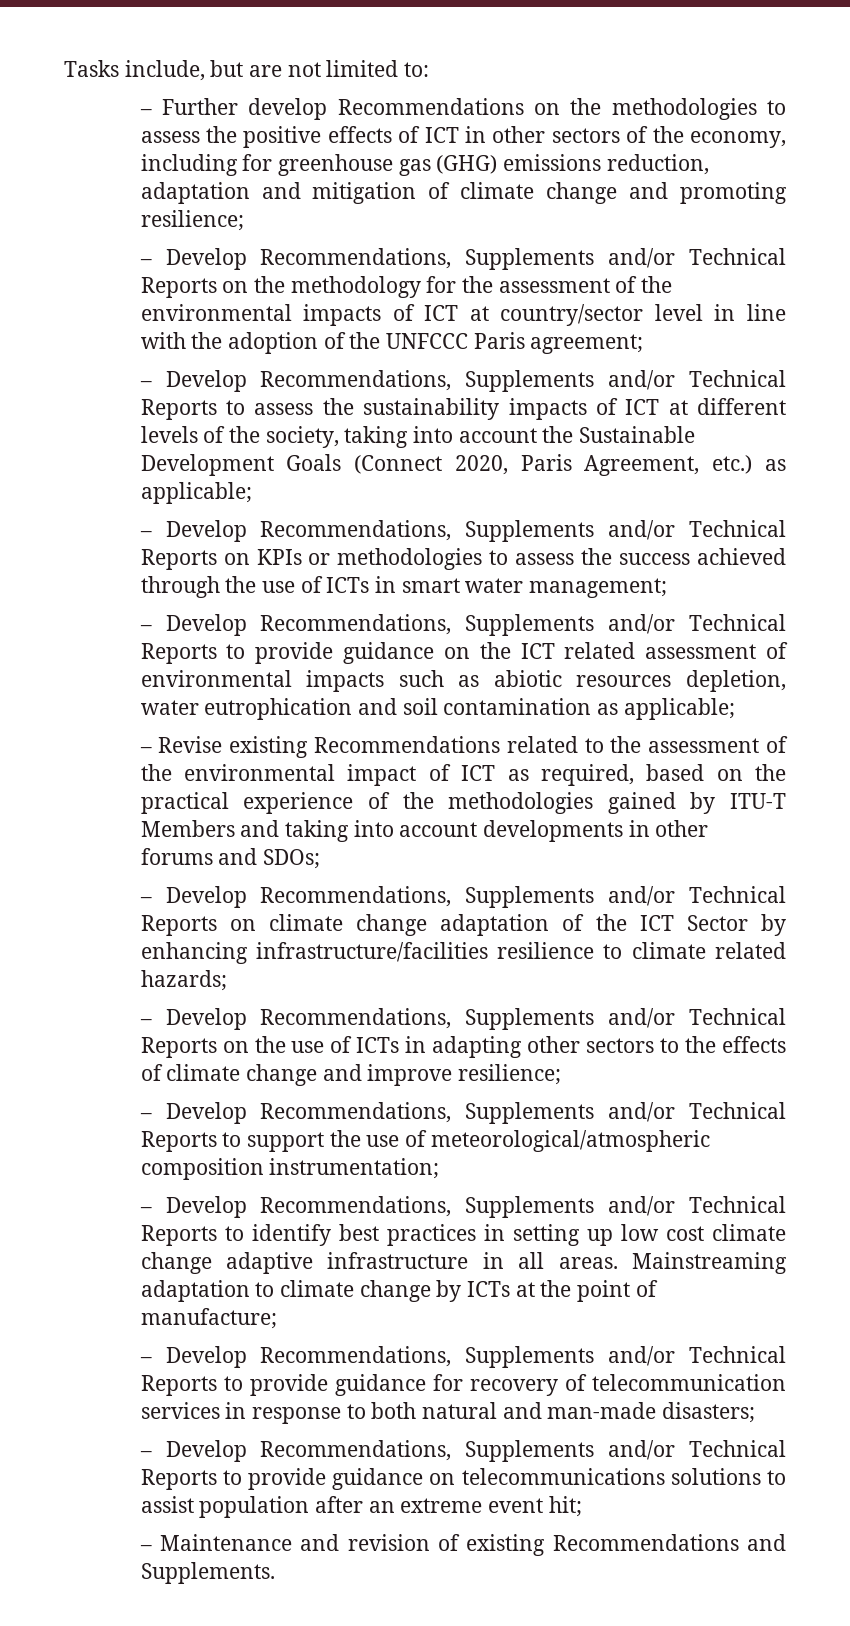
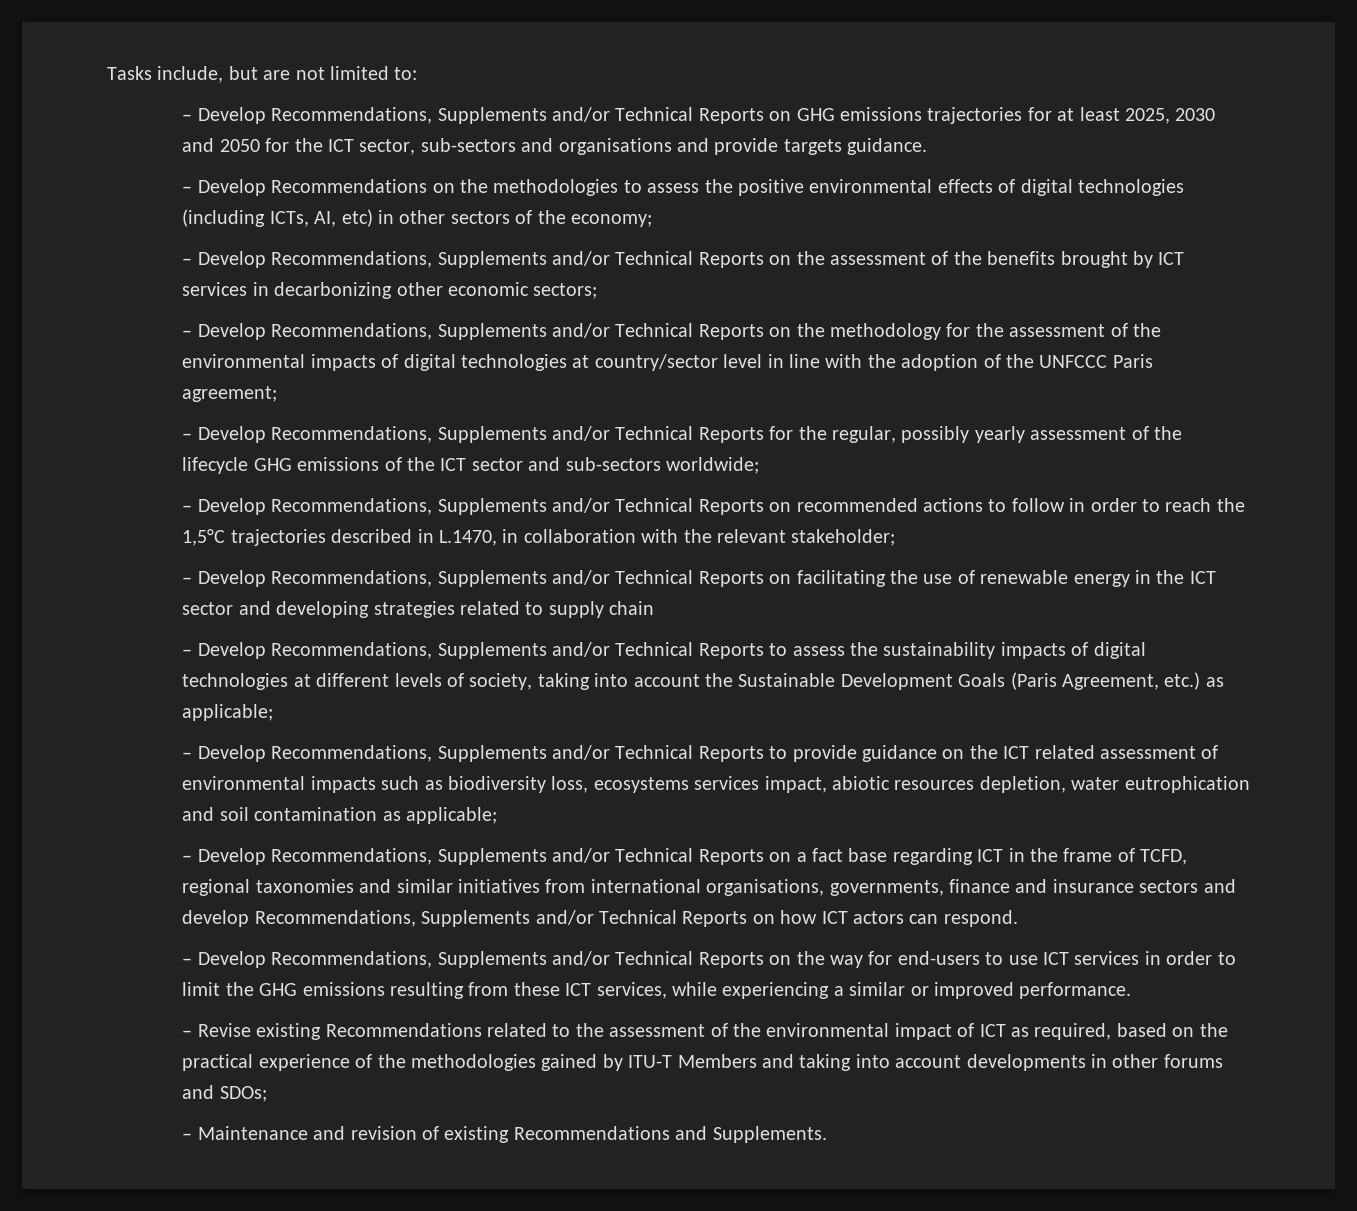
[161,98,328,120] Further develop -> [197,107,1216,124] [182,138,928,155] [182,179,266,196] Develop Recommendations, Supplements and/or Technical Reports on GHG emissions trajectories for at least 2025, 2030 and 2050 for the ICT sector, sub-sectors and organisations and provide targets guidance. // – Develop
[327,126,459,143] effects of ICT -> [809,179,1185,196] [182,209,373,227] environmental effects of digital technologies (including ICTs, AI, etc)
[689,131,786,148] [140,154,709,176] [140,182,787,204] [140,210,244,231] economy, including for greenhouse gas (GHG) emissions reduction, adaptation and mitigation of climate change and promoting resilience; -> [571,214,653,227] [182,251,1185,268] [182,282,598,299] economy; // – Develop Recommendations, Supplements and/or Technical Reports on the assessment of the benefits brought by ICT services in decarbonizing other economic sectors;
[424,305,459,321] ICT -> [403,354,568,371] digital technologies
[226,398,786,420] [140,426,696,448] [140,454,786,476] [140,482,252,504] [139,520,786,542] [140,548,786,570] [140,576,668,598] to assess the sustainability impacts of ICT at different levels of the society, taking into account the Sustainable Development Goals (Connect 2020, Paris Agreement, etc.) as applicable; // – Develop Recommendations, Supplements and/or Technical Reports on KPIs or methodologies to assess the success achieved through the use of ICTs in smart water management; -> [769,426,1183,443] [182,457,760,474] [182,498,1245,515] [182,529,896,546] [182,570,1216,587] [182,601,655,618] [182,642,1146,659] [182,672,1224,690] [182,704,274,721] for the regular, possibly yearly assessment of the lifecycle GHG emissions of the ICT sector and sub-sectors worldwide; // – Develop Recommendations, Supplements and/or Technical Reports on recommended actions to follow in order to reach the 1,5°C trajectories described in L.1470, in collaboration with the relevant stakeholder; // – Develop Recommendations, Supplements and/or Technical Reports on facilitating the use of renewable energy in the ICT sector and developing strategies related to supply chain // – Develop Recommendations, Supplements and/or Technical Reports to assess the sustainability impacts of digital technologies at different levels of society, taking into account the Sustainable Development Goals (Paris Agreement, etc.) as applicable;
(480, 681) none -> [448,776,827,793] biodiversity loss, ecosystems services impact,
(735, 709) none -> [182,848,1188,865] [182,879,1236,896] [182,910,1018,927] [182,951,1236,968] [182,982,1132,999] // – Develop Recommendations, Supplements and/or Technical Reports on a fact base regarding ICT in the frame of TCFD, regional taxonomies and similar initiatives from international organisations, governments, finance and insurance sectors and develop Recommendations, Supplements and/or Technical Reports on how ICT actors can respond. // – Develop Recommendations, Supplements and/or Technical Reports on the way for end-users to use ICT services in order to limit the GHG emissions resulting from these ICT services, while experiencing a similar or improved performance.
[139,886,786,908] [140,914,786,936] [140,942,787,964] [140,970,227,991] [139,1008,786,1030] [140,1036,786,1058] [140,1064,562,1086] [139,1102,786,1124] [140,1130,710,1152] [140,1158,440,1180] [139,1196,786,1218] [140,1224,786,1246] [140,1252,788,1274] [140,1280,658,1302] [140,1308,277,1329] [139,1346,786,1368] [140,1374,786,1396] [140,1402,756,1424] [139,1440,786,1462] [140,1468,786,1490] [140,1496,582,1518] // – Develop Recommendations, Supplements and/or Technical Reports on climate change adaptation of the ICT Sector by enhancing infrastructure/facilities resilience to climate related hazards; // – Develop Recommendations, Supplements and/or Technical Reports on the use of ICTs in adapting other sectors to the effects of climate change and improve resilience; // – Develop Recommendations, Supplements and/or Technical Reports to support the use of meteorological/atmospheric composition instrumentation; // – Develop Recommendations, Supplements and/or Technical Reports to identify best practices in setting up low cost climate change adaptive infrastructure in all areas. Mainstreaming adaptation to climate change by ICTs at the point of manufacture; // – Develop Recommendations, Supplements and/or Technical Reports to provide guidance for recovery of telecommunication services in response to both natural and man-made disasters; // – Develop Recommendations, Supplements and/or Technical Reports to provide guidance on telecommunications solutions to assist population after an extreme event hit; -> (267, 1094) none

